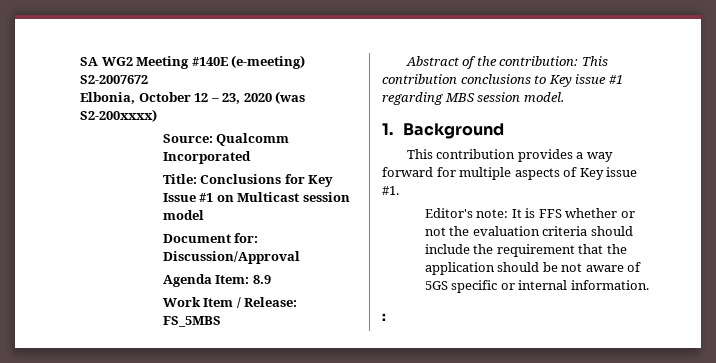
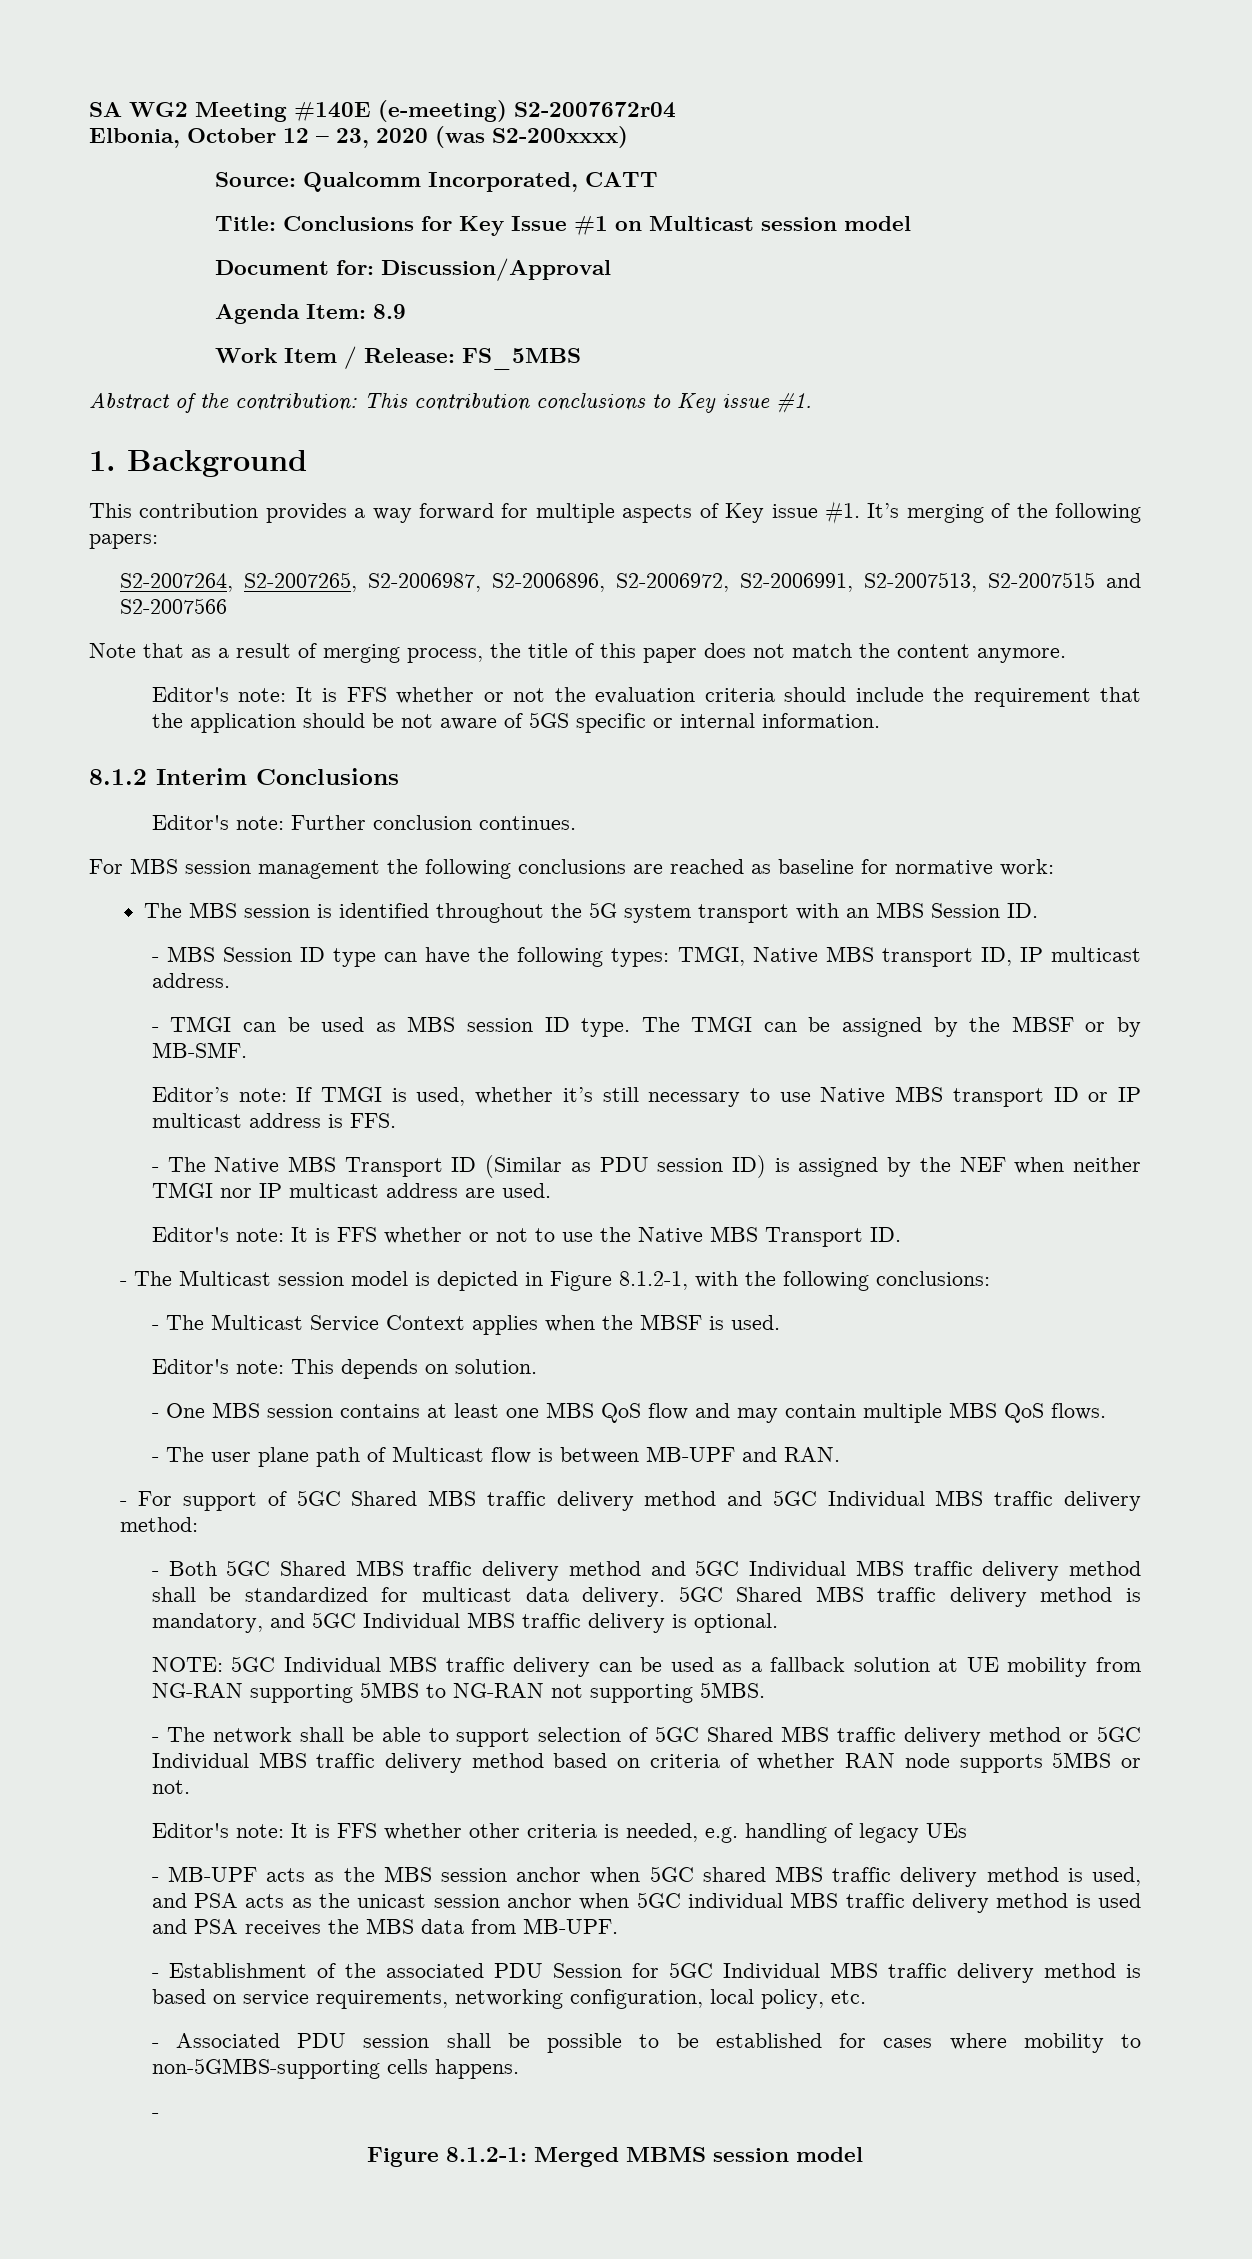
[80,75,148,84] S2-2007672 -> [514,102,676,118] S2-2007672r04
[162,151,251,164] Incorporated -> [427,172,658,192] Incorporated, CATT
[608,75,623,84] [382,92,564,105] #1 regarding MBS session model. -> [776,393,812,413] #1.
(399, 190) none -> [867,503,1141,523] [89,534,158,549] [120,572,1141,592] [120,598,228,614] [89,643,1066,663] It’s merging of the following papers: // S2-2007264, S2-2007265, S2-2006987, S2-2006896, S2-2006972, S2-2006991, S2-2007513, S2-2007515 and S2-2007566 // Note that as a result of merging process, the title of this paper does not match the content anymore.
[382,313,386,321] : -> [89,768,399,785] [151,815,576,830] [89,858,1054,879] [144,902,1039,923] [151,946,1141,967] [151,973,230,988] [151,1016,1142,1037] [151,1042,247,1058] [151,1086,1142,1107] [151,1113,396,1128] [151,1155,1142,1178] [151,1182,551,1198] [151,1226,901,1247] [120,1270,991,1291] [151,1314,780,1335] [151,1359,537,1379] [151,1402,1106,1423] [151,1446,840,1467] [120,1490,1141,1511] [120,1517,199,1532] [151,1560,1141,1581] [151,1586,1142,1607] [151,1612,778,1633] [151,1656,1141,1677] [151,1682,765,1703] [151,1726,1141,1747] [151,1752,1142,1773] [151,1780,190,1794] [151,1823,967,1843] [151,1866,1141,1887] [151,1892,1141,1913] [151,1918,618,1936] [151,1962,1141,1983] [151,1989,866,2009] [151,2033,1142,2053] [151,2058,519,2079] [151,2113,159,2118] [367,2147,863,2167] 8.1.2 Interim Conclusions // Editor's note: Further conclusion continues. // For MBS session management the following conclusions are reached as baseline for normative work: // The MBS session is identified throughout the 5G system transport with an MBS Session ID. // - MBS Session ID type can have the following types: TMGI, Native MBS transport ID, IP multicast address. // - TMGI can be used as MBS session ID type. The TMGI can be assigned by the MBSF or by MB-SMF. // Editor’s note: If TMGI is used, whether it’s still necessary to use Native MBS transport ID or IP multicast address is FFS. // - The Native MBS Transport ID (Similar as PDU session ID) is assigned by the NEF when neither TMGI nor IP multicast address are used. // Editor's note: It is FFS whether or not to use the Native MBS Transport ID. // - The Multicast session model is depicted in Figure 8.1.2-1, with the following conclusions: // - The Multicast Service Context applies when the MBSF is used. // Editor's note: This depends on solution. // - One MBS session contains at least one MBS QoS flow and may contain multiple MBS QoS flows. // - The user plane path of Multicast flow is between MB-UPF and RAN. // - For support of 5GC Shared MBS traffic delivery method and 5GC Individual MBS traffic delivery method: // - Both 5GC Shared MBS traffic delivery method and 5GC Individual MBS traffic delivery method shall be standardized for multicast data delivery. 5GC Shared MBS traffic delivery method is mandatory, and 5GC Individual MBS traffic delivery is optional. // NOTE: 5GC Individual MBS traffic delivery can be used as a fallback solution at UE mobility from NG-RAN supporting 5MBS to NG-RAN not supporting 5MBS. // - The network shall be able to support selection of 5GC Shared MBS traffic delivery method or 5GC Individual MBS traffic delivery method based on criteria of whether RAN node supports 5MBS or not. // Editor's note: It is FFS whether other criteria is needed, e.g. handling of legacy UEs // - MB-UPF acts as the MBS session anchor when 5GC shared MBS traffic delivery method is used, and PSA acts as the unicast session anchor when 5GC individual MBS traffic delivery method is used and PSA receives the MBS data from MB-UPF. // - Establishment of the associated PDU Session for 5GC Individual MBS traffic delivery method is based on service requirements, networking configuration, local policy, etc. // - Associated PDU session shall be possible to be established for cases where mobility to non-5GMBS-supporting cells happens. // - // Figure 8.1.2-1: Merged MBMS session model

